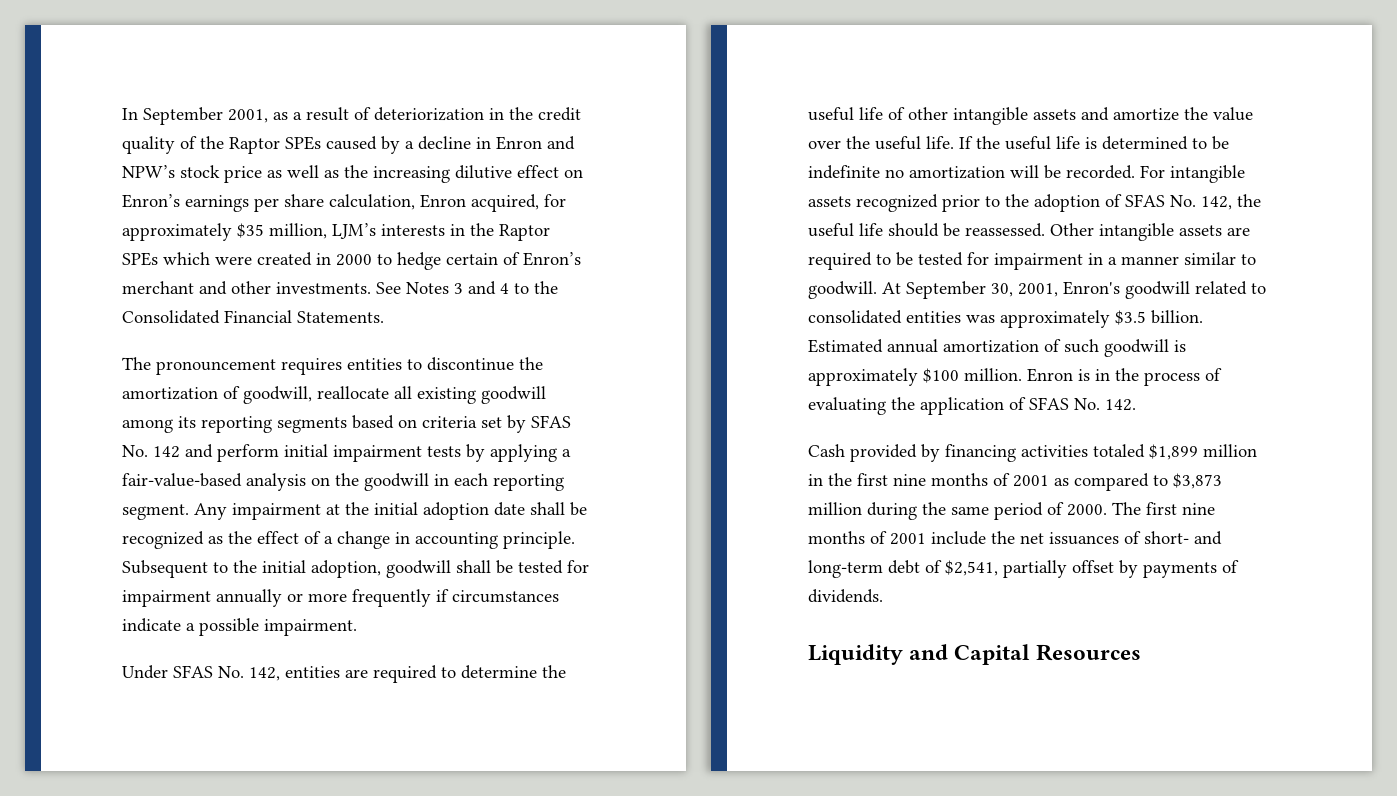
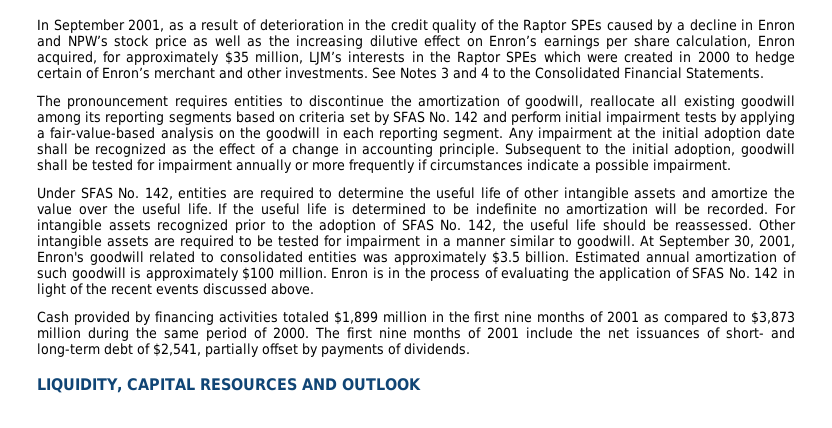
[374,107,484,121] deteriorization -> [259,19,344,31] deterioration
[1105,399,1136,411] 142. -> [754,267,795,278] [37,283,314,297] 142 in light of the recent events discussed above.
[808,644,1141,665] Liquidity and Capital Resources -> [37,378,421,393] LIQUIDITY, CAPITAL RESOURCES AND OUTLOOK

